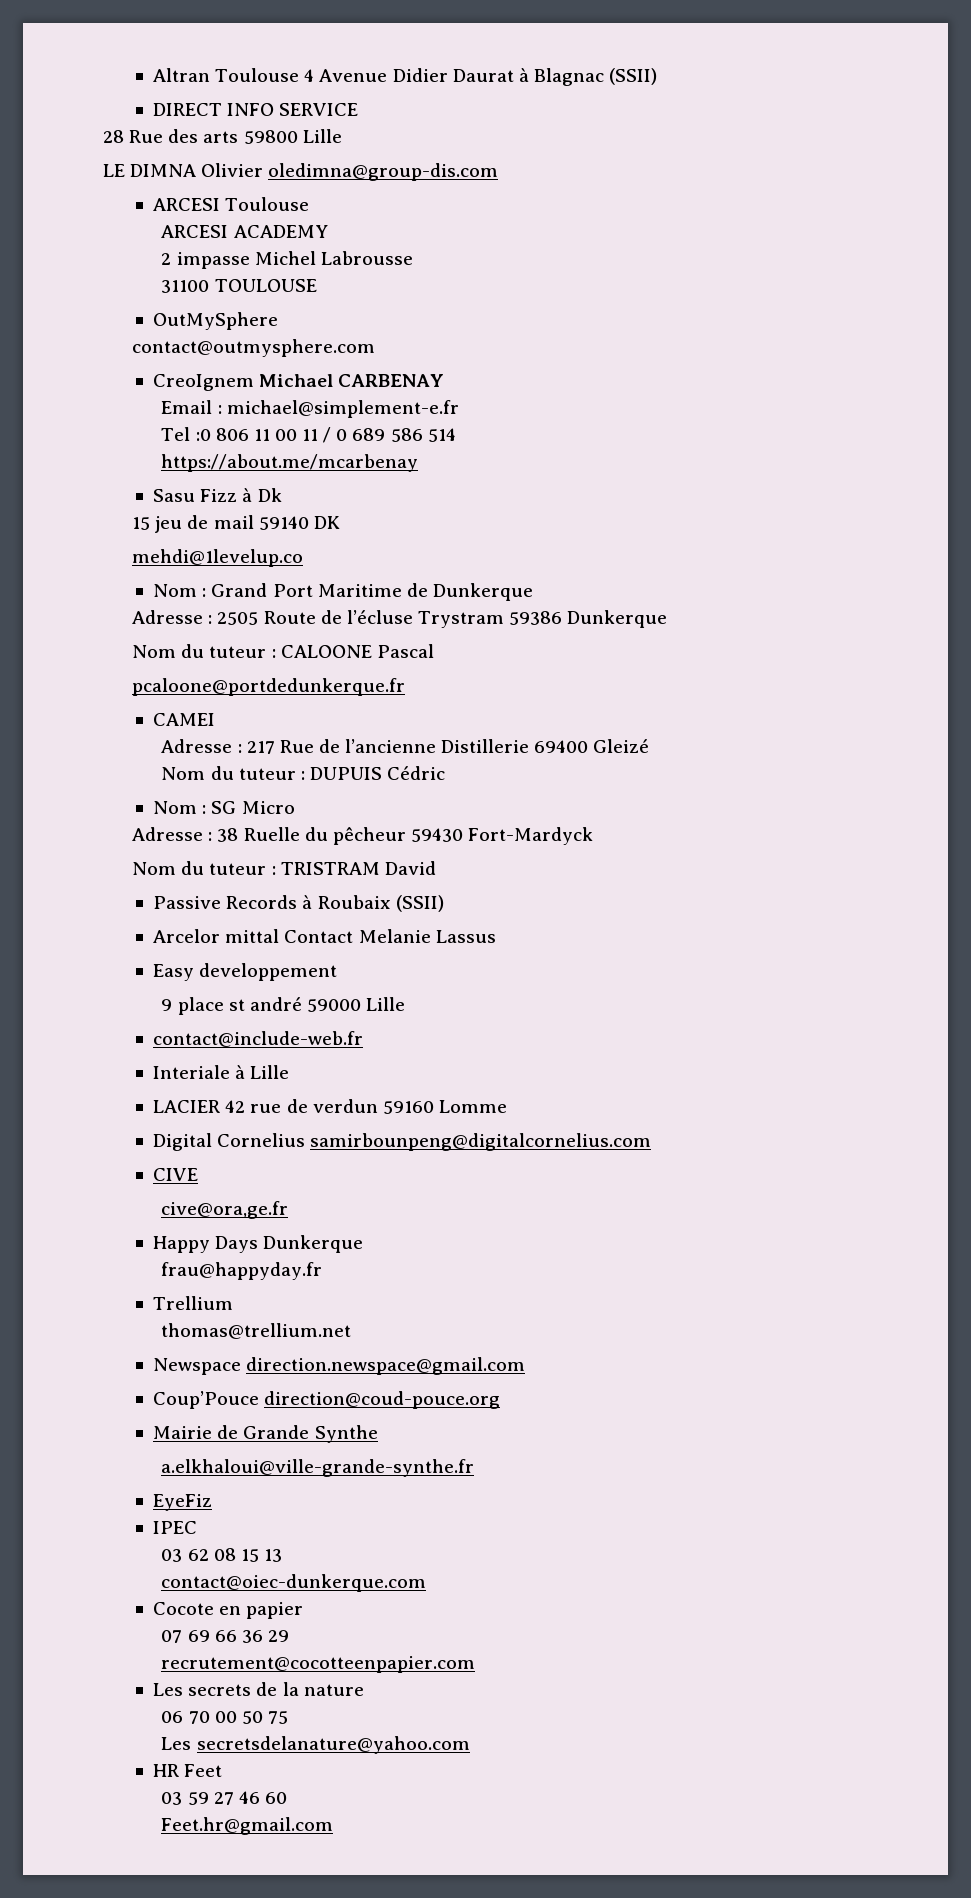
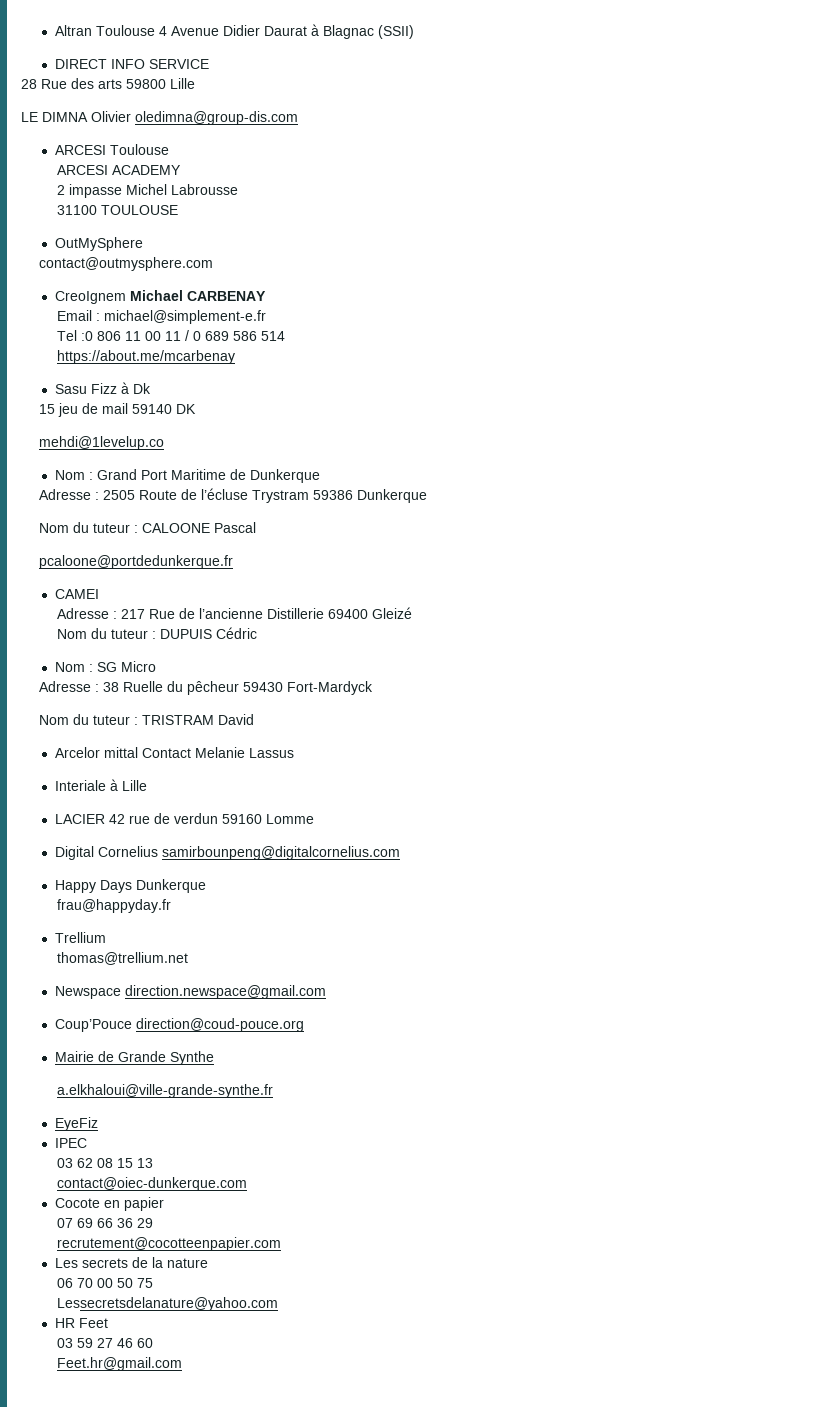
[153,895,444,912] // Passive Records à Roubaix (SSII) -> (255, 719) none
[153,963,338,981] [161,997,406,1015] [153,1031,364,1047] // Easy developpement // 9 place st andré 59000 Lille // contact@include-web.fr -> (294, 753) none
[153,1168,199,1181] [161,1201,289,1219] // CIVE // cive@ora,ge.fr -> (400, 853) none
[161,1736,470,1754] Les secretsdelanature@yahoo.com -> [57,1297,279,1311] Lessecretsdelanature@yahoo.com

